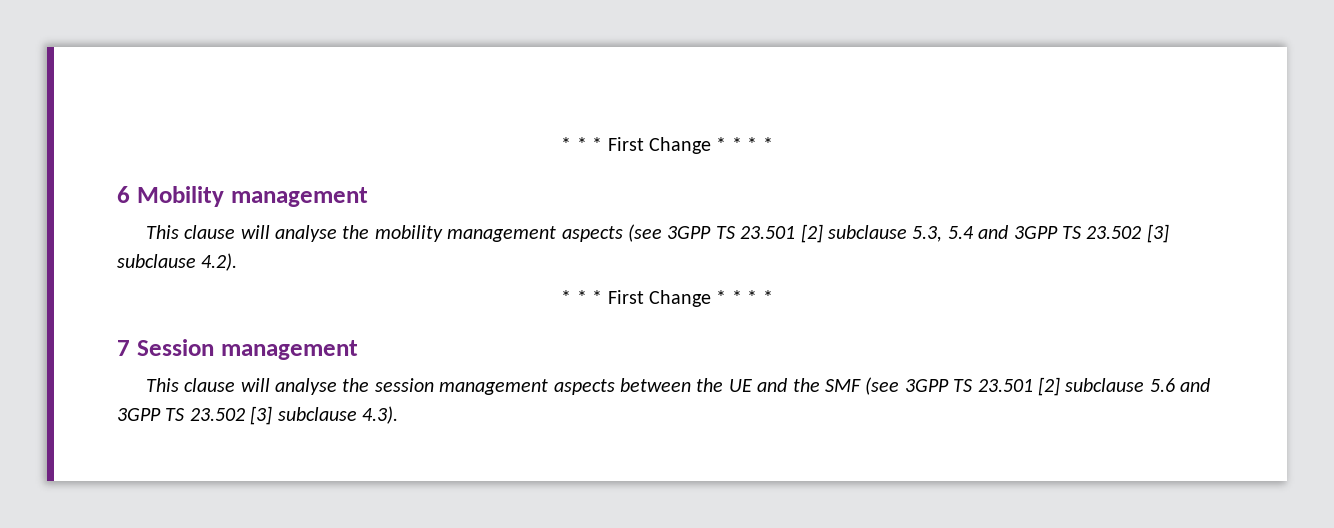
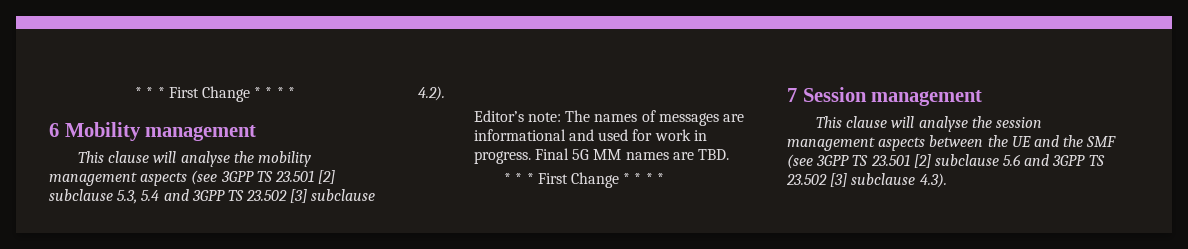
(238, 262) none -> [473,110,744,126] [473,129,707,141] [473,148,729,164] // Editor’s note: The names of messages are informational and used for work in progress. Final 5G MM names are TBD.

